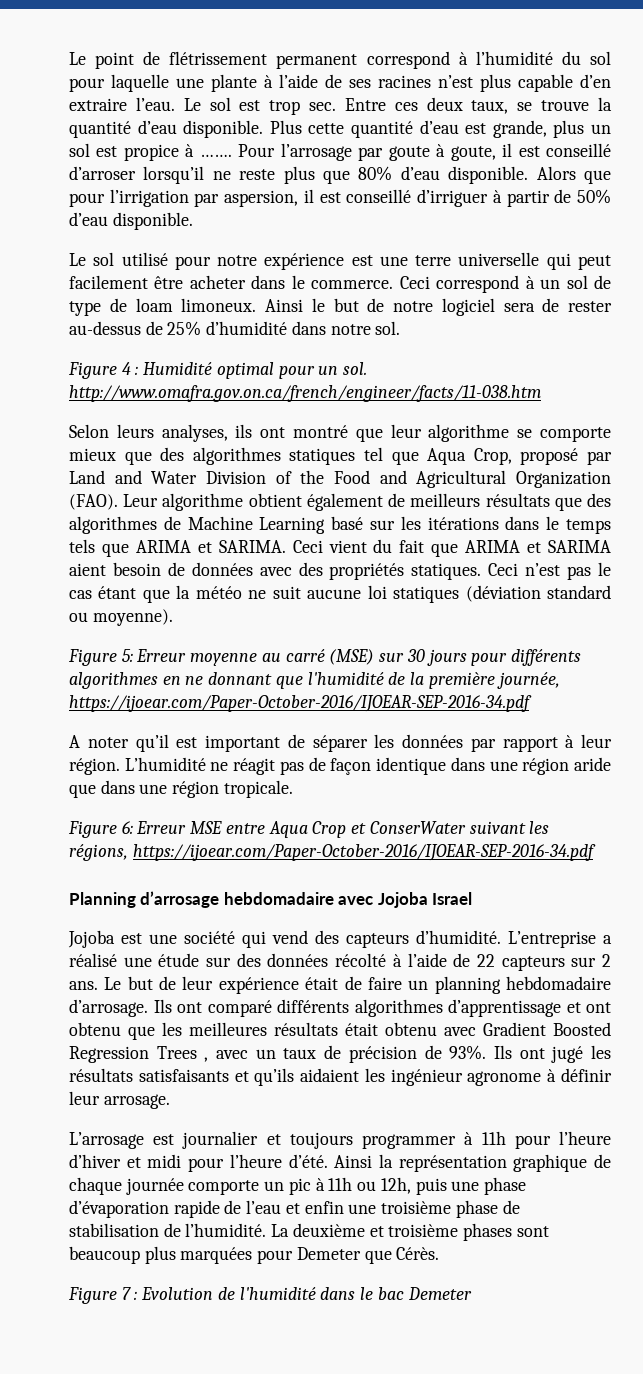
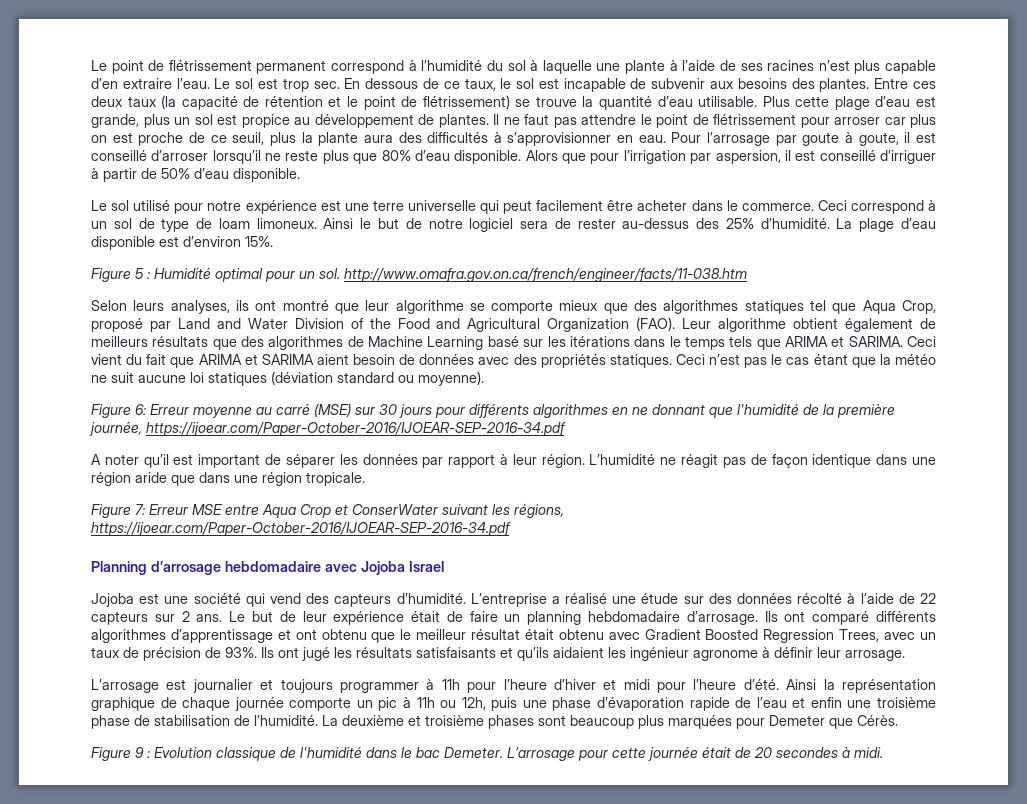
[69,78,105,92] pour -> [530,60,539,71] à
[344,97,509,114] Entre ces deux taux, -> [344,78,936,92] [91,95,510,110] En dessous de ce taux, le sol est incapable de subvenir aux besoins des plantes. Entre ces deux taux (la capacité de rétention et le point de flétrissement)
[183,120,264,138] disponible. -> [698,96,758,107] utilisable.
[351,121,413,138] quantité -> [834,96,870,110] plage
[185,144,232,157] à ……. -> [294,114,936,128] [91,132,666,146] au développement de plantes. Il ne faut pas attendre le point de flétrissement pour arroser car plus on est proche de ce seuil, plus la plante aura des difficultés à s’approvisionner en eau.
[145,321,401,336] [68,362,131,379] de 25% d’humidité dans notre sol. // Figure 4 -> [696,218,936,232] [91,236,273,250] [91,268,144,282] des 25% d’humidité. La plage d’eau disponible est d’environ 15%. // Figure 5
[121,649,133,662] 5: -> [135,404,146,415] 6:
[121,821,133,834] 6: -> [135,504,145,515] 7:
[162,1022,338,1036] les meilleures résultats -> [400,629,521,640] le meilleur résultat
[156,1046,209,1062] Trees , -> [839,629,880,642] Trees,
[121,1287,131,1300] 7 -> [135,747,144,758] 9
(214, 1293) none -> [216,747,276,761] classique
[407,1287,472,1300] Demeter -> [444,746,883,761] Demeter. L’arrosage pour cette journée était de 20 secondes à midi.

